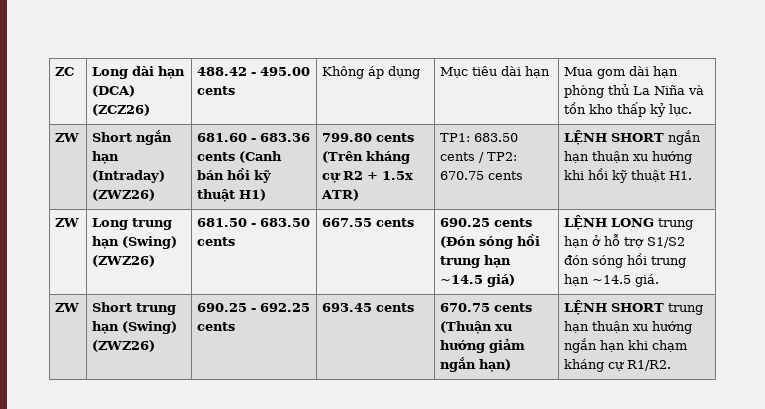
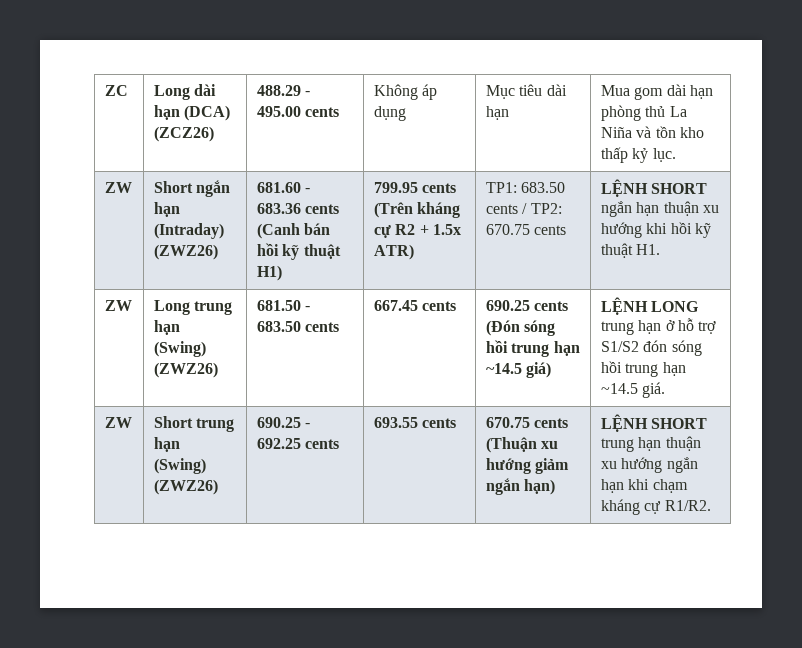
[197,67,248,76] 488.42 -> [256,85,301,96] 488.29
[322,133,373,142] 799.80 -> [373,182,418,193] 799.95
[322,218,373,227] 667.55 -> [373,300,418,311] 667.45
[322,303,373,312] 693.45 -> [373,417,418,428] 693.55

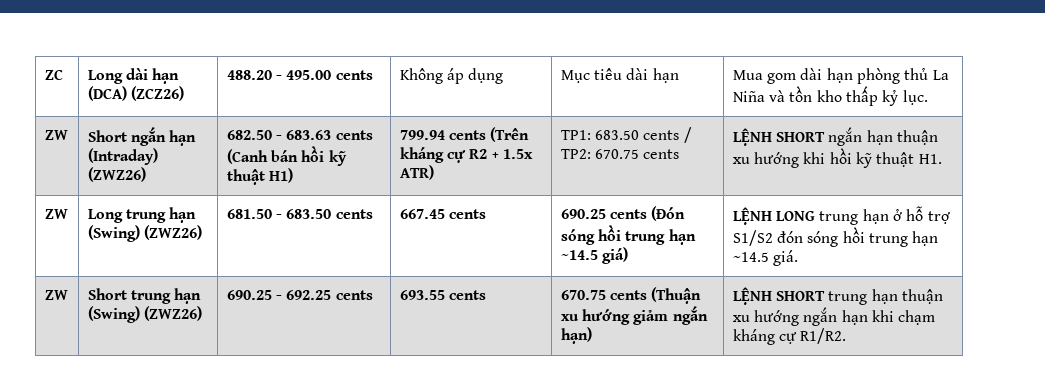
[256,85,301,96] 488.29 -> [226,70,272,80] 488.20
[256,182,311,193] [256,203,301,214] 681.60 - 683.36 -> [226,130,332,140] 682.50 - 683.63
[373,182,418,193] 799.95 -> [399,130,445,140] 799.94

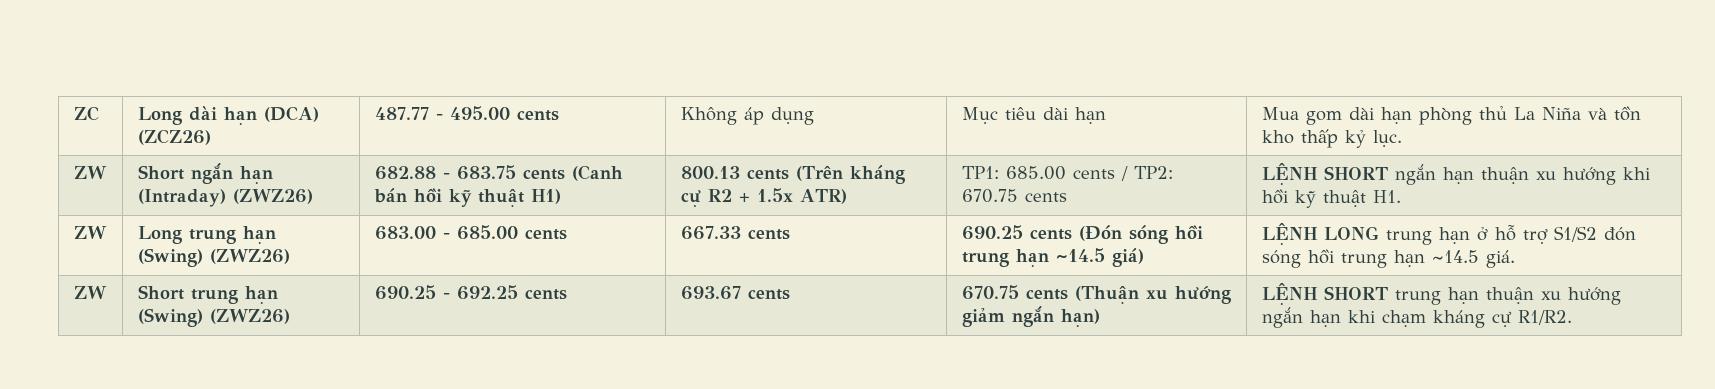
[226,70,272,80] 488.20 -> [374,107,429,120] 487.77
[226,130,332,140] 682.50 - 683.63 -> [374,165,516,180] 682.88 - 683.75
[399,130,445,140] 799.94 -> [680,166,740,179] 800.13
[595,130,640,140] 683.50 -> [1005,166,1066,180] 685.00
[226,209,373,219] [399,209,445,219] 681.50 - 683.50 cents | 667.45 -> [374,225,567,240] [680,226,741,240] 683.00 - 685.00 cents | 667.33
[399,290,445,300] 693.55 -> [680,286,741,300] 693.67

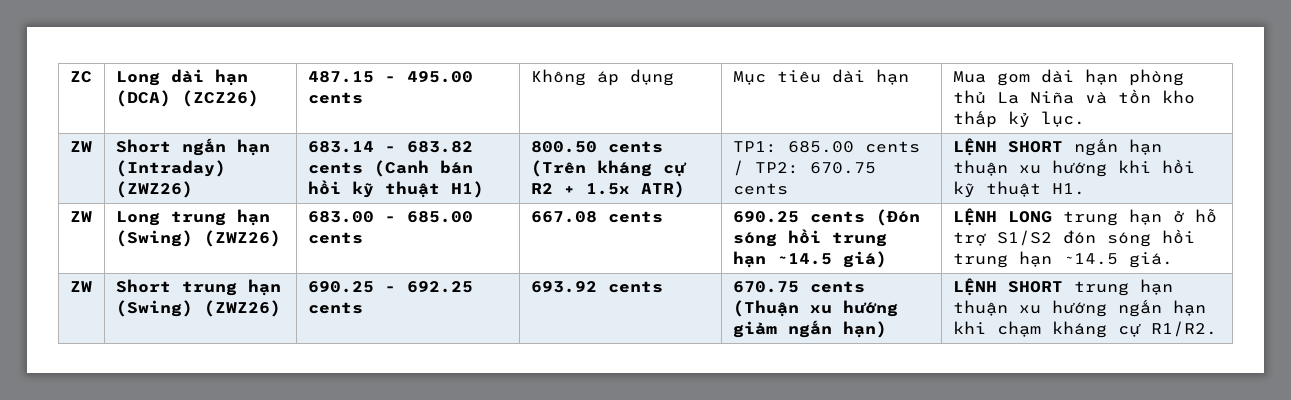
[374,107,429,120] 487.77 -> [307,71,374,83] 487.15
[374,165,516,180] 682.88 - 683.75 -> [307,141,473,153] 683.14 - 683.82
[680,166,740,179] 800.13 -> [530,141,597,153] 800.50
[680,226,741,240] 667.33 -> [530,211,597,223] 667.08
[680,286,741,300] 693.67 -> [530,281,597,293] 693.92

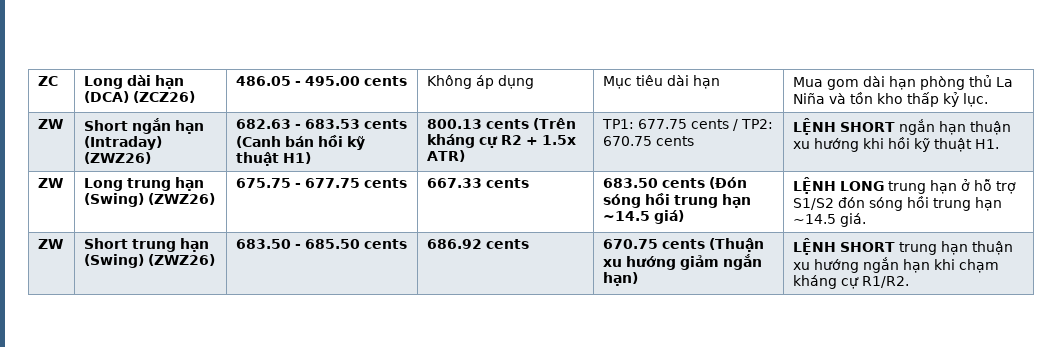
[307,71,374,83] 487.15 -> [236,76,292,86] 486.05
[307,141,473,153] 683.14 - 683.82 -> [236,119,361,129] 682.63 - 683.53
[530,141,597,153] 800.50 -> [427,119,483,129] 800.13
[787,141,854,153] 685.00 -> [638,119,688,129] 677.75
[307,211,473,223] [307,232,363,244] [530,211,663,223] [732,211,799,223] 683.00 - 685.00 cents | 667.08 cents | 690.25 -> [236,178,408,188] [427,178,530,188] [603,178,659,188] 675.75 - 677.75 cents | 667.33 cents | 683.50
[307,281,473,293] [307,302,363,314] [530,281,597,293] 690.25 - 692.25 cents | 693.92 -> [236,239,408,249] [427,239,483,249] 683.50 - 685.50 cents | 686.92

